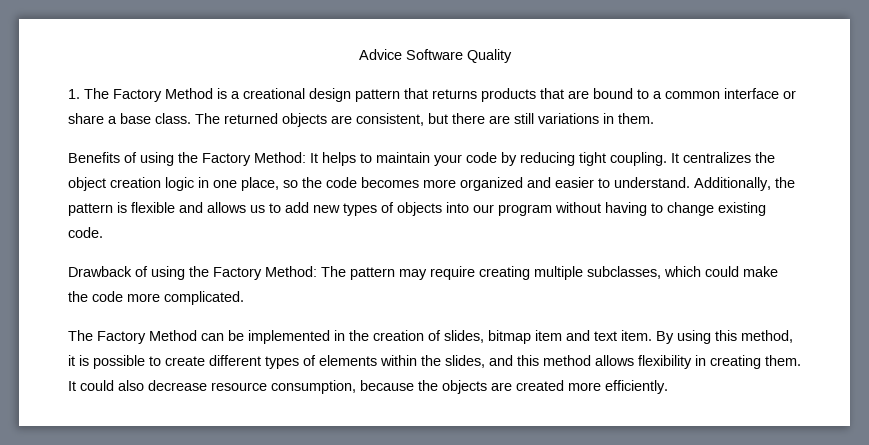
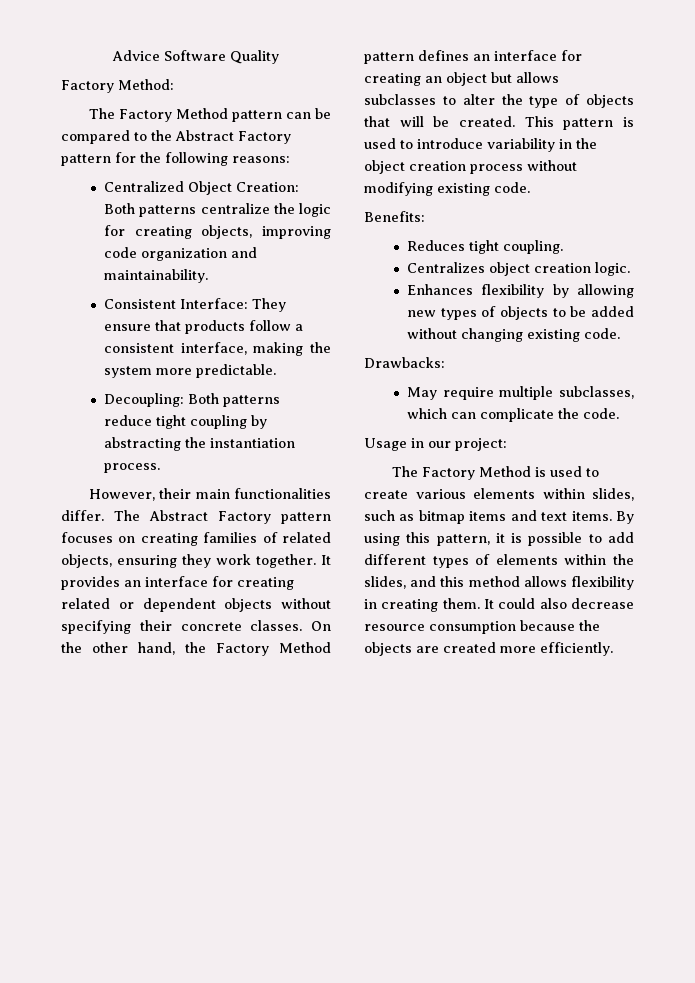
[68,88,796,102] [68,113,654,127] [68,152,775,166] [68,177,795,191] [68,202,766,216] [68,227,103,238] [68,266,778,280] [68,291,244,305] [68,330,562,344] 1. The Factory Method is a creational design pattern that returns products that are bound to a common interface or share a base class. The returned objects are consistent, but there are still variations in them. // Benefits of using the Factory Method: It helps to maintain your code by reducing tight coupling. It centralizes the object creation logic in one place, so the code becomes more organized and easier to understand. Additionally, the pattern is flexible and allows us to add new types of objects into our program without having to change existing code. // Drawback of using the Factory Method: The pattern may require creating multiple subclasses, which could make the code more complicated. // The Factory Method can be implemented in the creation of slides, bitmap item -> [61,79,174,93] [88,108,331,122] [61,130,291,144] [61,152,290,166] [104,181,300,195] [104,203,331,217] [104,225,331,239] [104,247,258,261] [104,269,209,283] [104,298,287,312] [104,320,304,334] [104,342,331,356] [104,364,277,378] [104,393,281,407] [104,415,268,429] [104,437,296,451] [104,463,161,473] [88,488,331,501] [61,510,331,524] [61,532,331,546] [61,554,331,568] [61,576,294,590] [61,598,331,612] [61,620,331,634] [61,642,331,656] [364,50,582,64] [364,72,559,86] [364,94,634,108] [364,116,634,130] [364,138,597,152] [364,160,577,174] [364,182,530,196] [364,211,425,222] [407,240,564,254] [407,262,631,276] [407,284,634,298] [407,306,634,320] [407,328,621,342] [364,357,445,368] [407,386,634,400] [407,408,620,422] [364,438,507,451] [391,466,599,480] [364,488,634,501] [364,510,507,524] Factory Method: // The Factory Method pattern can be compared to the Abstract Factory pattern for the following reasons: // Centralized Object Creation: Both patterns centralize the logic for creating objects, improving code organization and maintainability. // Consistent Interface: They ensure that products follow a consistent interface, making the system more predictable. // Decoupling: Both patterns reduce tight coupling by abstracting the instantiation process. // However, their main functionalities differ. The Abstract Factory pattern focuses on creating families of related objects, ensuring they work together. It provides an interface for creating related or dependent objects without specifying their concrete classes. On the other hand, the Factory Method pattern defines an interface for creating an object but allows subclasses to alter the type of objects that will be created. This pattern is used to introduce variability in the object creation process without modifying existing code. // Benefits: // Reduces tight coupling. // Centralizes object creation logic. // Enhances flexibility by allowing new types of objects to be added without changing existing code. // Drawbacks: // May require multiple subclasses, which can complicate the code. // Usage in our project: // The Factory Method is used to create various elements within slides, such as bitmap items
[621,330,652,341] item. -> [571,511,612,521] items.
[741,330,793,343] method, -> [436,534,490,546] pattern,
[165,356,205,366] create -> [608,532,634,543] add
[271,380,356,394] consumption, -> [429,621,516,634] consumption

